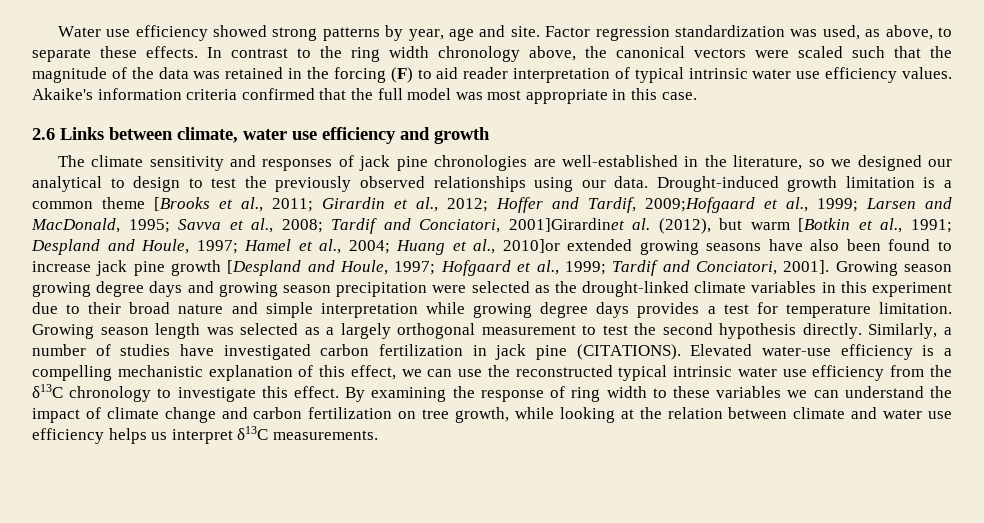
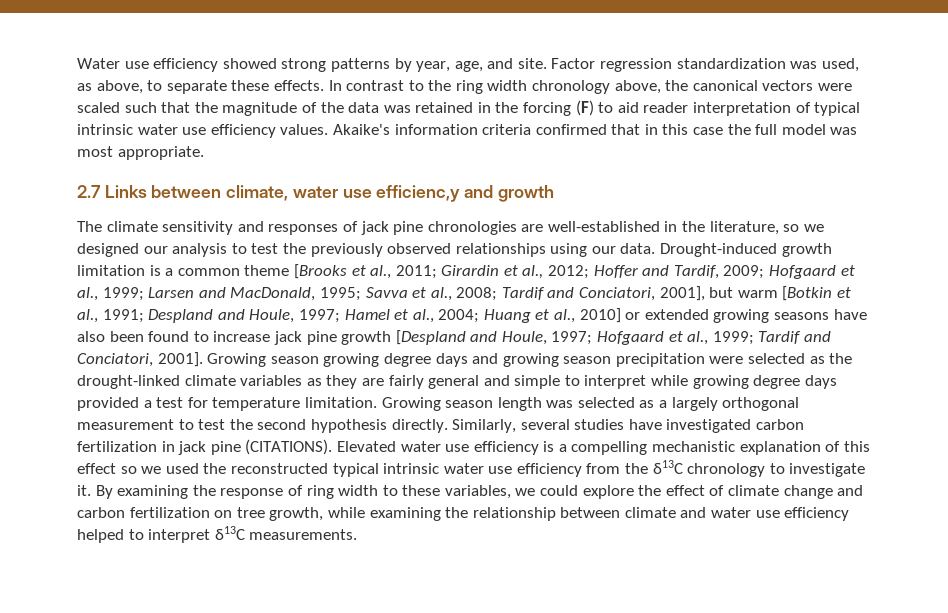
[448,28,474,41] age -> [454,61,483,72] age,
(347, 94) none -> [644,124,724,135] in this case
[525,88,697,104] [32,128,55,140] appropriate in this case. // 2.6 -> [117,146,204,160] [77,185,101,198] appropriate. // 2.7
[322,127,396,144] efficiency -> [376,185,461,202] efficienc,y
[32,176,181,192] analytical to design -> [172,243,228,257] analysis
[645,197,755,213] 2009;Hofgaard -> [723,265,837,279] 2009; Hofgaard
[508,218,711,234] 2001]Girardinet al. (2012), -> [659,286,705,301] 2001],
[502,239,560,253] 2010]or -> [579,308,641,323] 2010] or
[821,281,952,297] [32,302,418,318] in this experiment due to their broad nature and simple interpretation -> [306,375,647,389] as they are fairly general and simple to interpret
[637,302,700,318] provides -> [77,397,139,411] provided
[943,327,952,335] [32,344,111,356] a number of -> [520,419,570,430] several
[761,346,831,356] water-use -> [400,441,470,452] water use
[350,365,483,380] effect, we can use -> [77,463,199,474] effect so we used
[261,386,340,398] this effect. -> [77,485,91,496] it.
[716,386,953,398] [32,408,80,423] variables we can understand the impact -> [444,485,705,499] variables, we could explore the effect
[559,407,723,423] looking at the relation -> [369,507,556,521] examining the relationship
[108,428,168,444] helps us -> [77,529,144,543] helped to

